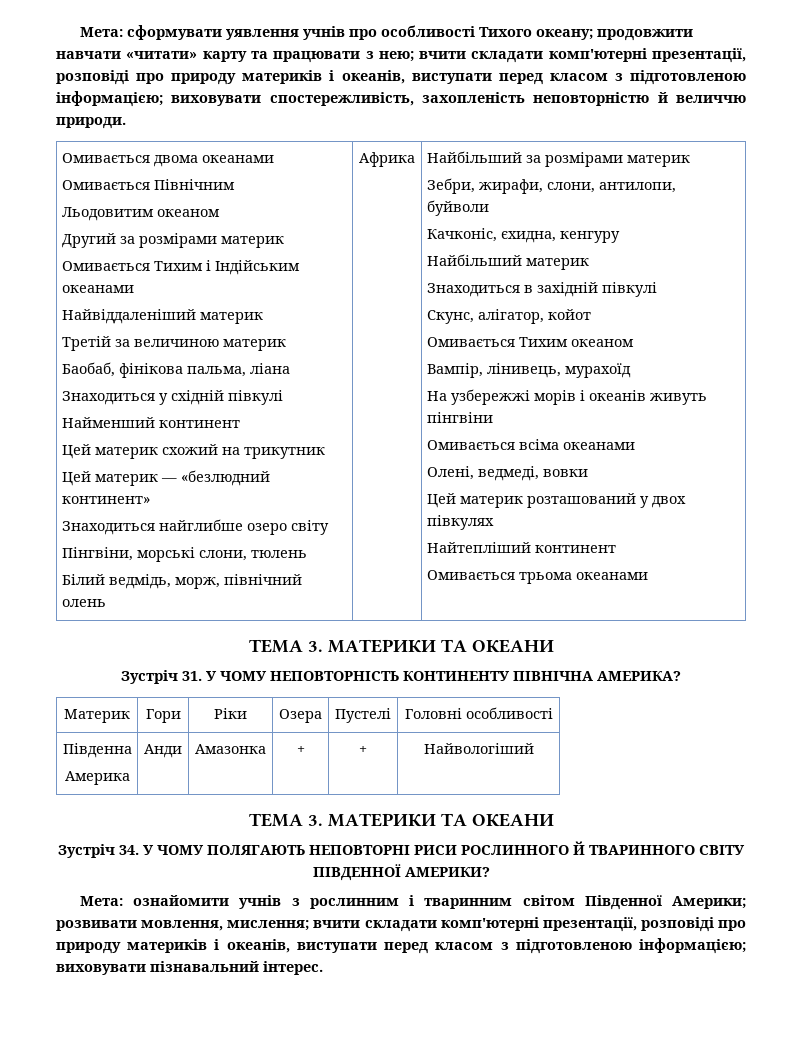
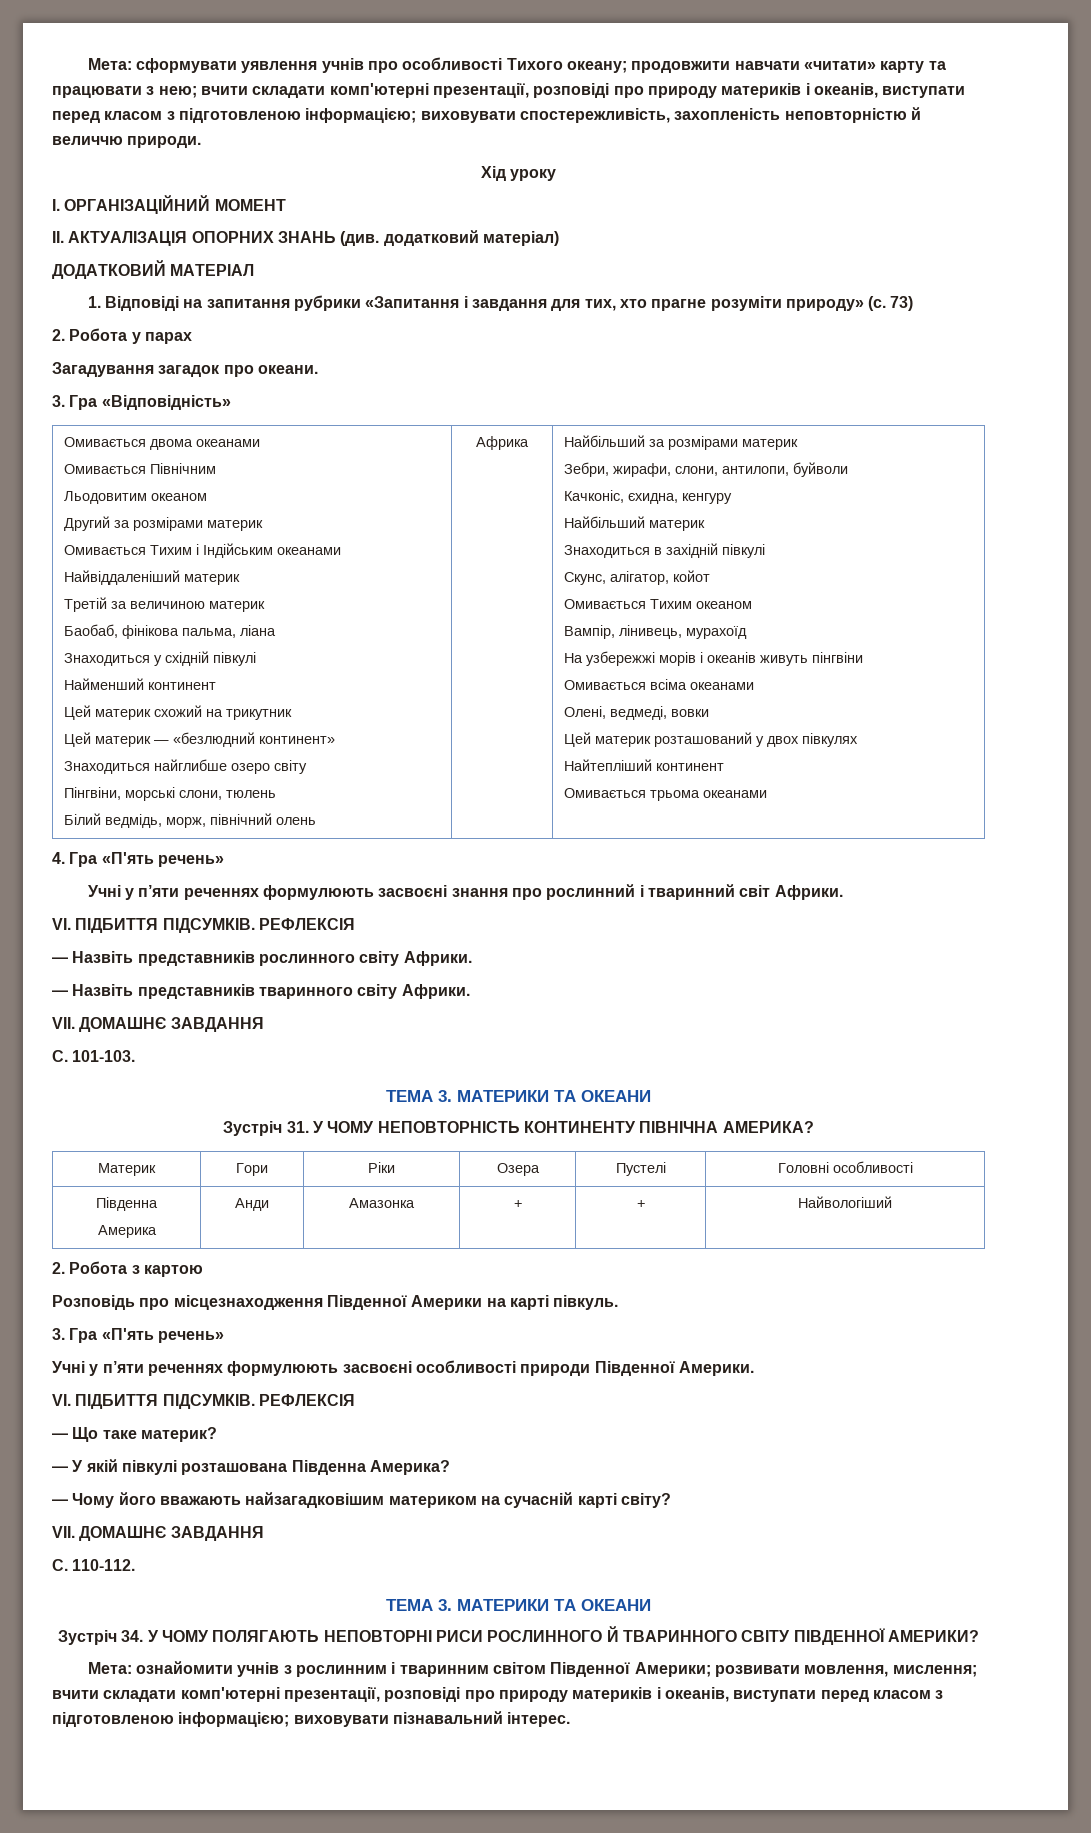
(126, 123) none -> [480,166,557,181] [52,195,286,214] [52,230,559,246] [52,260,255,279] [87,295,914,311] [52,328,192,344] [52,362,318,377] [52,395,231,410] // Хід уроку // I. ОРГАНІЗАЦІЙНИЙ МОМЕНТ // II. АКТУАЛІЗАЦІЯ ОПОРНИХ ЗНАНЬ (див. додатковий матеріал) // ДОДАТКОВИЙ МАТЕРІАЛ // 1. Відповіді на запитання рубрики «Запитання і завдання для тих, хто прагне розуміти природу» (с. 73) // 2. Робота у парах // Загадування загадок про океани. // 3. Гра «Відповідність»
(648, 576) none -> [52,852,224,867] [87,884,843,900] [52,918,355,933] [52,951,472,966] [52,984,470,999] [52,1017,264,1032] [52,1050,136,1062] // 4. Гра «П'ять речень» // Учні у п’яти реченнях формулюють засвоєні знання про рослинний і тваринний світ Африки. // VI. ПІДБИТТЯ ПІДСУМКІВ. РЕФЛЕКСІЯ // — Назвіть представників рослинного світу Африки. // — Назвіть представників тваринного світу Африки. // VII. ДОМАШНЄ ЗАВДАННЯ // С. 101-103.
(534, 748) none -> [52,1261,203,1277] [52,1295,619,1310] [52,1328,224,1343] [52,1360,754,1376] [52,1394,355,1409] [52,1427,217,1442] [52,1459,450,1475] [52,1492,671,1508] [52,1526,264,1541] [52,1559,136,1571] // 2. Робота з картою // Розповідь про місцезнаходження Південної Америки на карті півкуль. // 3. Гра «П'ять речень» // Учні у п’яти реченнях формулюють засвоєні особливості природи Південної Америки. // VI. ПІДБИТТЯ ПІДСУМКІВ. РЕФЛЕКСІЯ // — Що таке материк? // — У якій півкулі розташована Південна Америка? // — Чому його вважають найзагадковішим материком на сучасній карті світу? // VII. ДОМАШНЄ ЗАВДАННЯ // С. 110-112.

